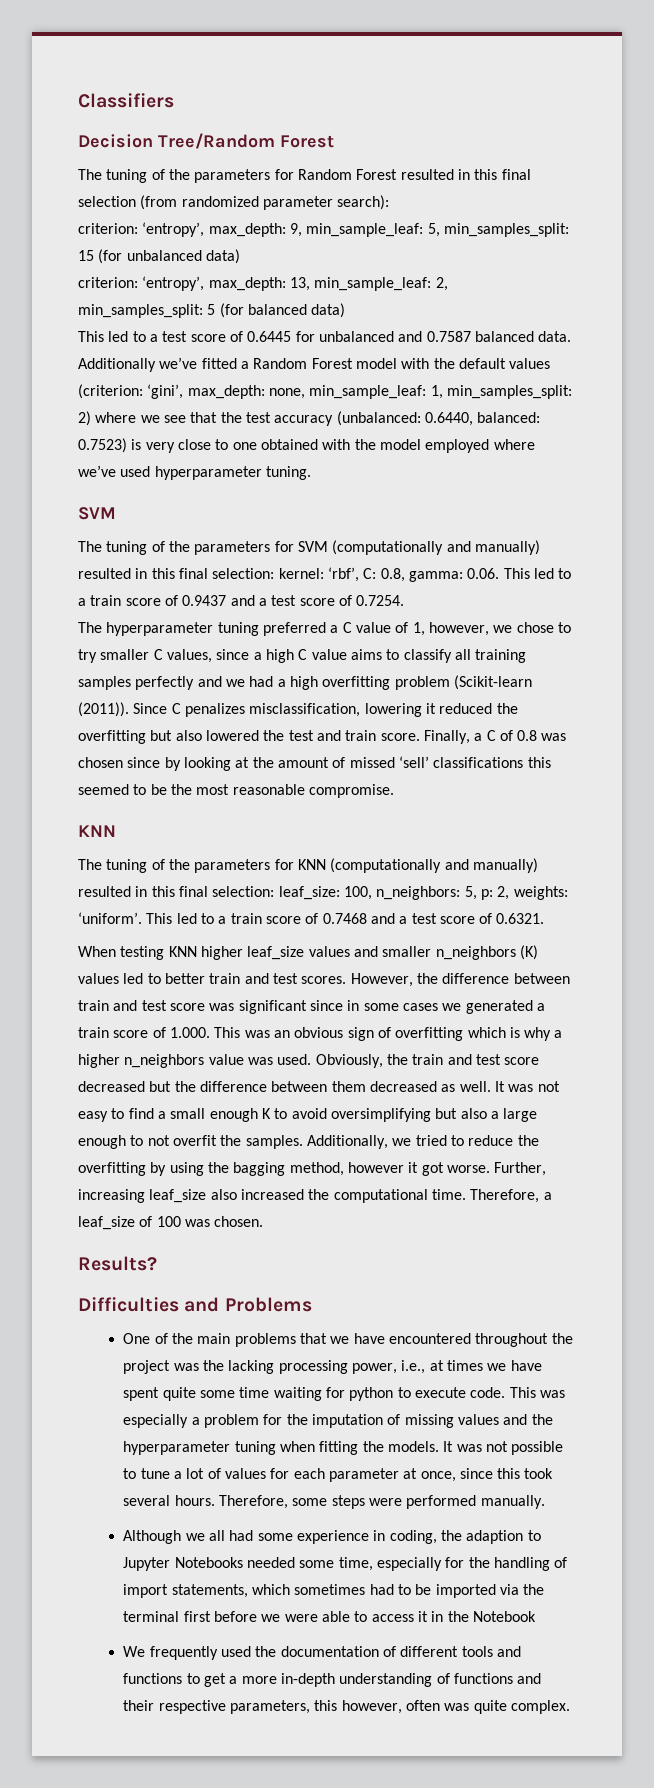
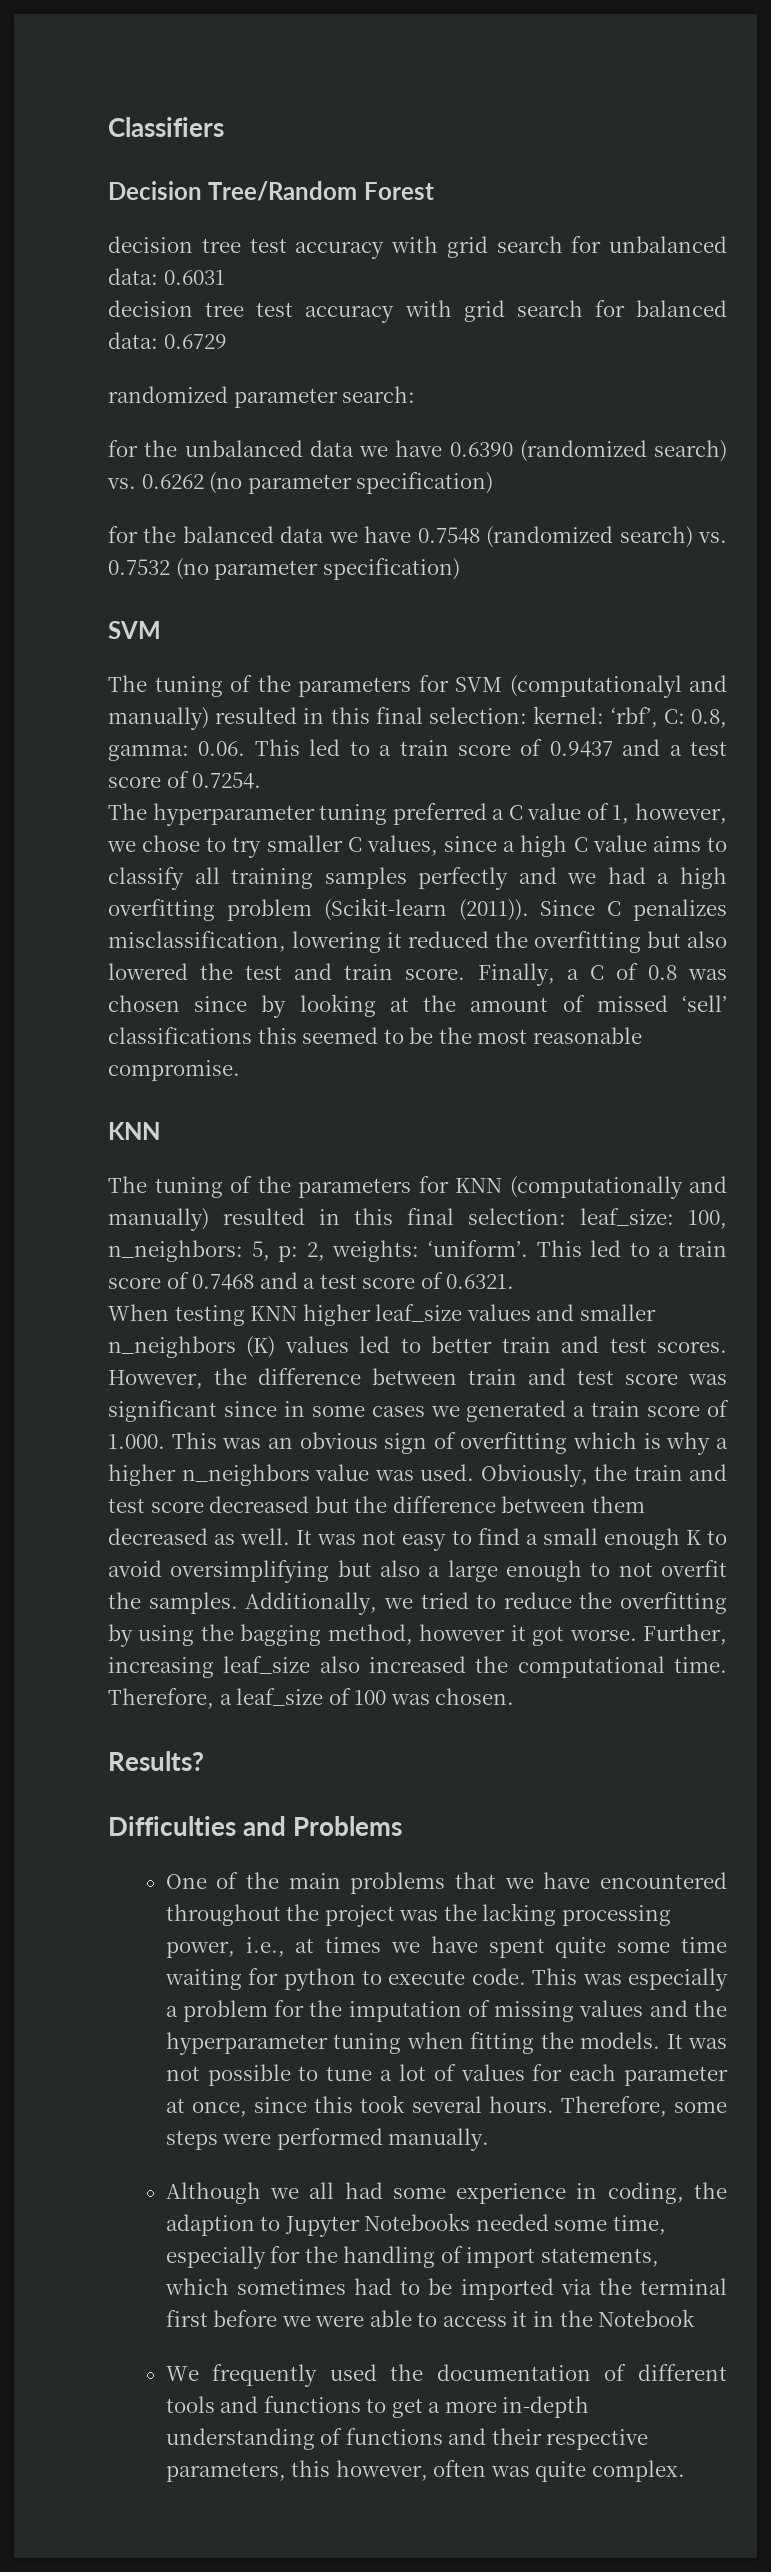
[78,169,531,183] [78,195,390,210] [78,222,569,237] [78,249,240,264] [78,276,448,291] [78,303,346,318] [78,331,572,342] [78,357,551,372] [78,384,572,399] [78,411,541,426] [78,438,535,453] [78,465,311,480] The tuning of the parameters for Random Forest resulted in this final selection (from randomized parameter search): // criterion: ‘entropy’, max_depth: 9, min_sample_leaf: 5, min_samples_split: 15 (for unbalanced data) // criterion: ‘entropy’, max_depth: 13, min_sample_leaf: 2, min_samples_split: 5 (for balanced data) // This led to a test score of 0.6445 for unbalanced and 0.7587 balanced data. Additionally we’ve fitted a Random Forest model with the default values (criterion: ‘gini’, max_depth: none, min_sample_leaf: 1, min_samples_split: 2) where we see that the test accuracy (unbalanced: 0.6440, balanced: 0.7523) is very close to one obtained with the model employed where we’ve used hyperparameter tuning. -> [108,236,727,259] [108,268,225,285] [108,300,727,323] [108,332,227,349] [108,386,416,408] [108,440,727,462] [107,472,494,494] [108,526,728,548] [108,558,460,580] decision tree test accuracy with grid search for unbalanced data: 0.6031 // decision tree test accuracy with grid search for balanced data: 0.6729 // randomized parameter search: // for the unbalanced data we have 0.6390 (randomized search) vs. 0.6262 (no parameter specification) // for the balanced data we have 0.7548 (randomized search) vs. 0.7532 (no parameter specification)
[332,540,444,555] (computationally -> [509,675,682,698] (computationalyl

